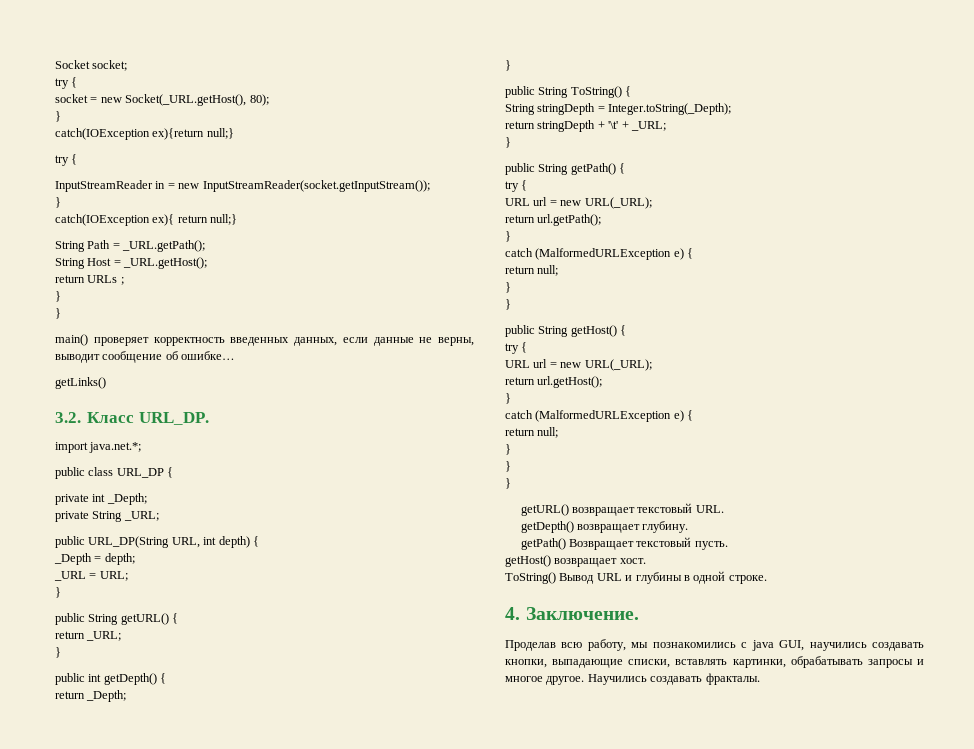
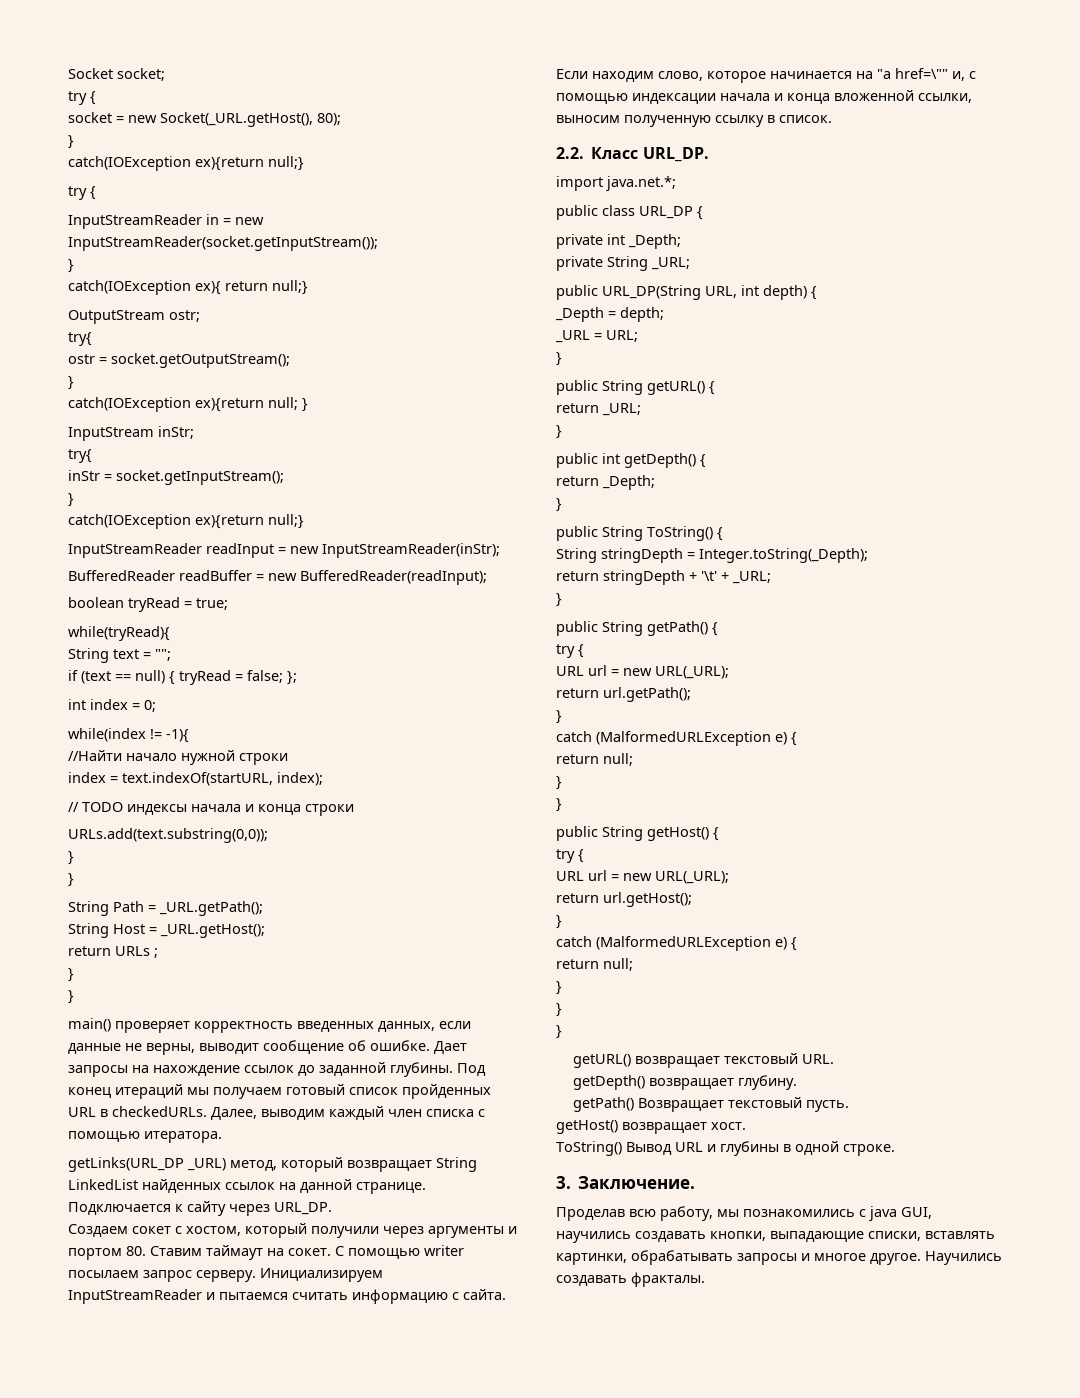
(238, 219) none -> [68,310,200,324] [68,332,92,346] [68,353,290,368] [68,376,74,390] [68,397,308,412] [68,426,194,441] [68,449,92,463] [68,470,284,485] [68,493,74,507] [68,514,304,529] [68,543,500,558] [68,570,487,585] [68,597,228,612] [68,626,170,641] [68,648,171,663] [68,670,297,685] [68,699,156,712] [68,728,189,743] [68,750,288,765] [68,772,323,786] [68,802,354,816] [68,828,268,843] [68,851,74,865] [68,873,74,887] // OutputStream ostr; // try{ // ostr = socket.getOutputStream(); // } // catch(IOException ex){return null; } // InputStream inStr; // try{ // inStr = socket.getInputStream(); // } // catch(IOException ex){return null;} // InputStreamReader readInput = new InputStreamReader(inStr); // BufferedReader readBuffer = new BufferedReader(readInput); // boolean tryRead = true; // while(tryRead){ // String text = ""; // if (text == null) { tryRead = false; }; // int index = 0; // while(index != -1){ // //Найти начало нужной строки // index = text.indexOf(startURL, index); // // TODO индексы начала и конца строки // URLs.add(text.substring(0,0)); // } // }
[181,351,236,360] [55,377,106,389] [55,412,81,423] ошибке… // getLinks() // 3.2. -> [370,1040,467,1054] [68,1062,486,1077] [68,1084,491,1099] [68,1106,485,1120] [68,1131,222,1143] [68,1157,477,1172] [68,1179,426,1194] [68,1201,332,1216] [68,1223,517,1238] [68,1245,464,1260] [68,1268,383,1282] [68,1289,506,1304] [556,68,976,83] [556,90,972,104] [556,115,832,127] [556,147,584,159] ошибке. Дает запросы на нахождение ссылок до заданной глубины. Под конец итераций мы получаем готовый список пройденных URL в checkedURLs. Далее, выводим каждый член списка с помощью итератора. // getLinks(URL_DP _URL) метод, который возвращает String LinkedList найденных ссылок на данной странице. Подключается к сайту через URL_DP. // Создаем сокет с хостом, который получили через аргументы и портом 80. Ставим таймаут на сокет. С помощью writer посылаем запрос серверу. Инициализируем InputStreamReader и пытаемся считать информацию с сайта. Если находим слово, которое начинается на "a href=\"" и, с помощью индексации начала и конца вложенной ссылки, выносим полученную ссылку в список. // 2.2.
[505,607,520,620] 4. -> [556,1176,571,1189] 3.

